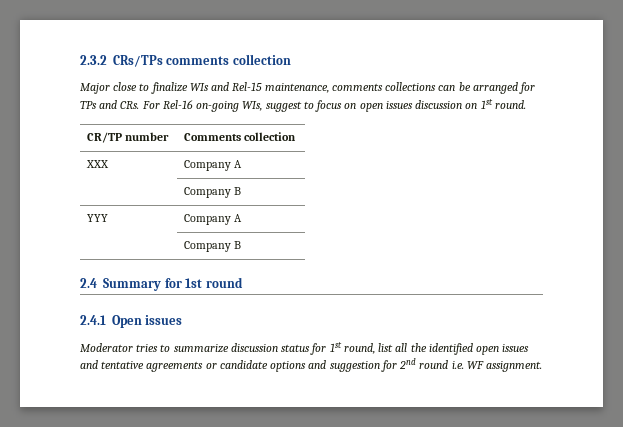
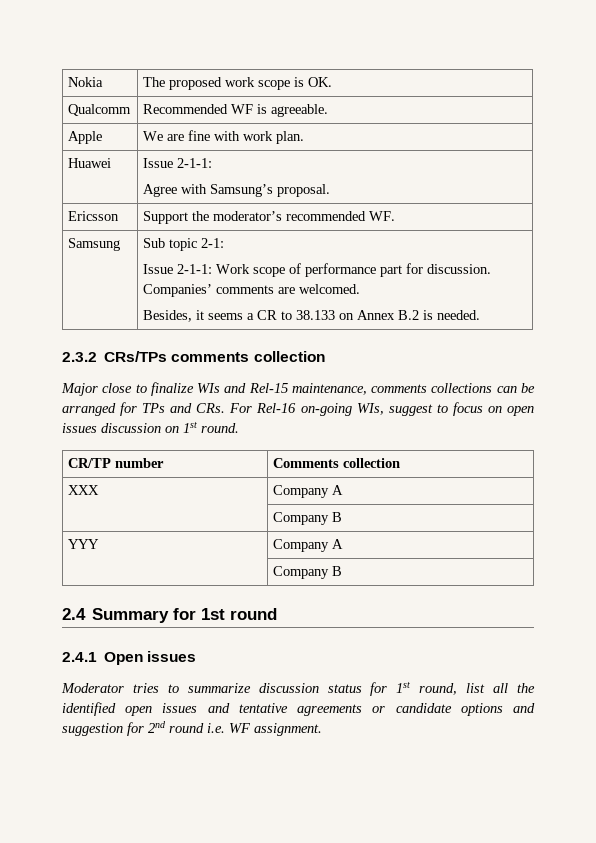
(80, 60) none -> [68,77,104,87] [143,77,333,90] [68,104,132,116] [143,104,329,117] [68,131,103,144] [143,130,305,144] [68,158,112,168] [143,158,213,168] [143,184,331,197] [68,211,120,221] [143,211,396,224] [68,238,121,251] [143,238,225,251] [143,263,492,277] [143,284,361,297] [143,310,481,322] Nokia | The proposed work scope is OK. // Qualcomm | Recommended WF is agreeable. // Apple | We are fine with work plan. // Huawei | Issue 2-1-1: // Agree with Samsung’s proposal. // Ericsson | Support the moderator’s recommended WF. // Samsung | Sub topic 2-1: // Issue 2-1-1: Work scope of performance part for discussion. Companies’ comments are welcomed. // Besides, it seems a CR to 38.133 on Annex B.2 is needed. //

